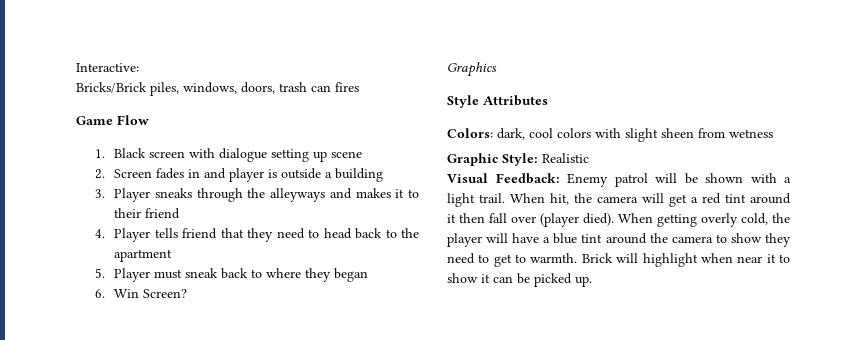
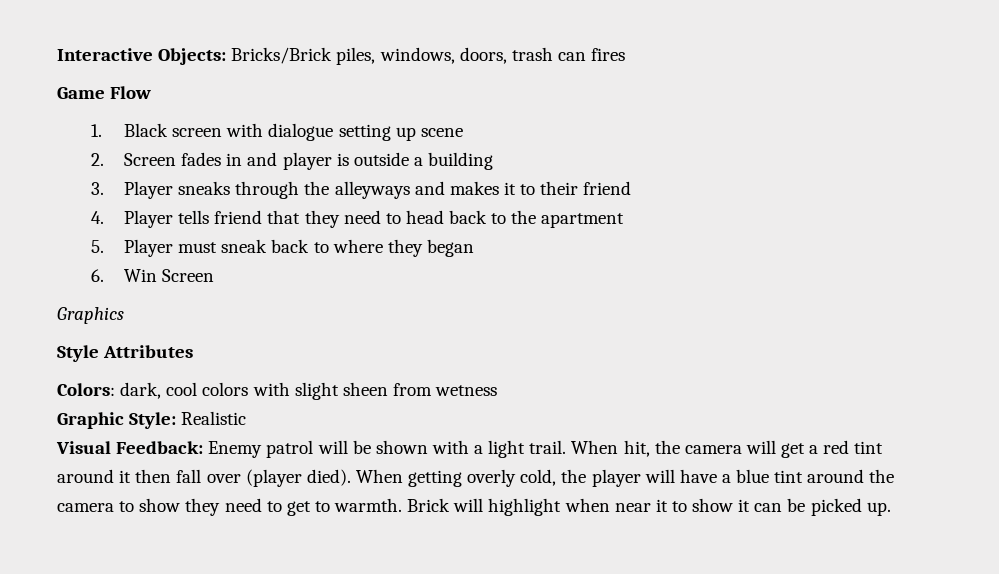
[76,63,139,72] Interactive: // -> [57,48,227,65] Interactive Objects:
[143,289,188,298] Screen? -> [162,269,215,282] Screen

